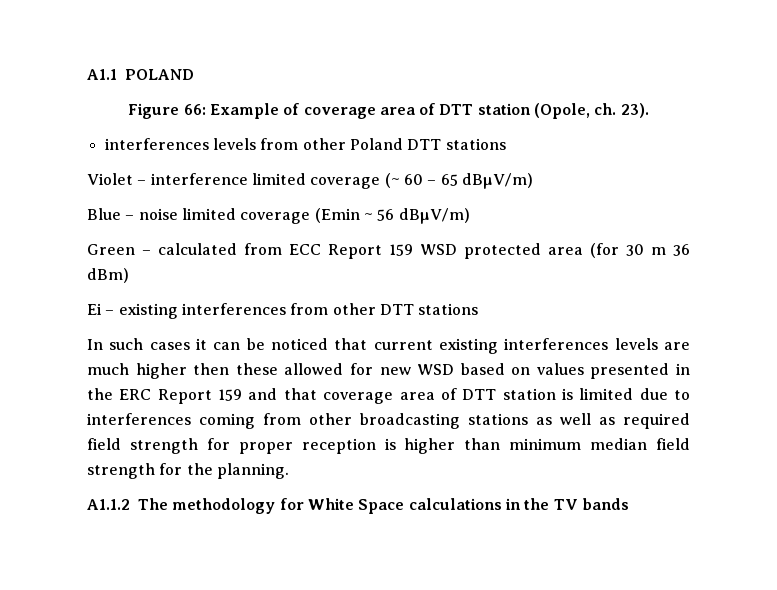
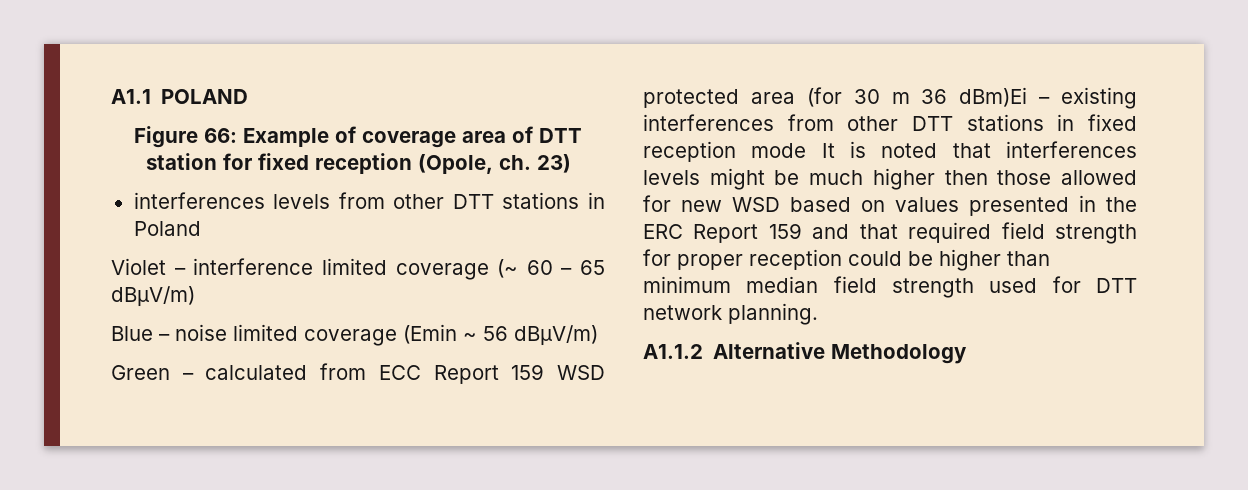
(531, 109) none -> [222,153,412,174] for fixed reception
[620,103,649,118] 23). -> [536,154,571,173] 23)
[349,138,506,150] Poland DTT stations -> [452,192,605,209] [133,221,201,236] DTT stations in Poland
[87,268,129,283] [87,303,102,315] dBm) // Ei -> [959,87,1028,107] dBm)Ei
[87,338,690,354] // In such cases it can be noticed that current existing interferences levels are -> [1057,114,1137,131] [643,141,1137,162] [643,168,800,190] in fixed reception mode It is noted that interferences levels might be
[235,363,278,375] these -> [997,170,1052,185] those
[323,388,690,404] [87,413,615,429] coverage area of DTT station is limited due to interferences coming from other broadcasting stations as well as -> (898, 231) none
[384,438,396,450] is -> [848,251,933,266] could be
[159,463,289,479] [87,498,629,514] for the planning. // A1.1.2 The methodology for White Space calculations in the TV bands -> [989,276,1137,293] [643,303,818,325] [643,342,968,364] used for DTT network planning. // A1.1.2 Alternative Methodology

